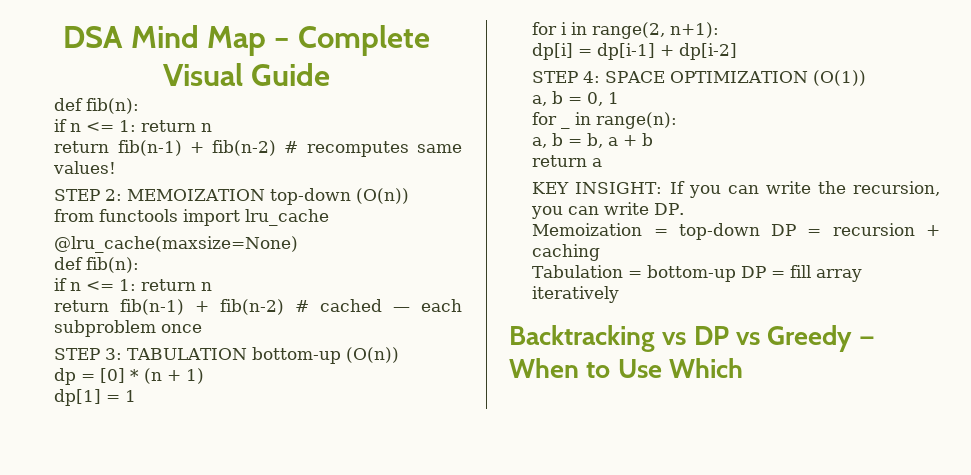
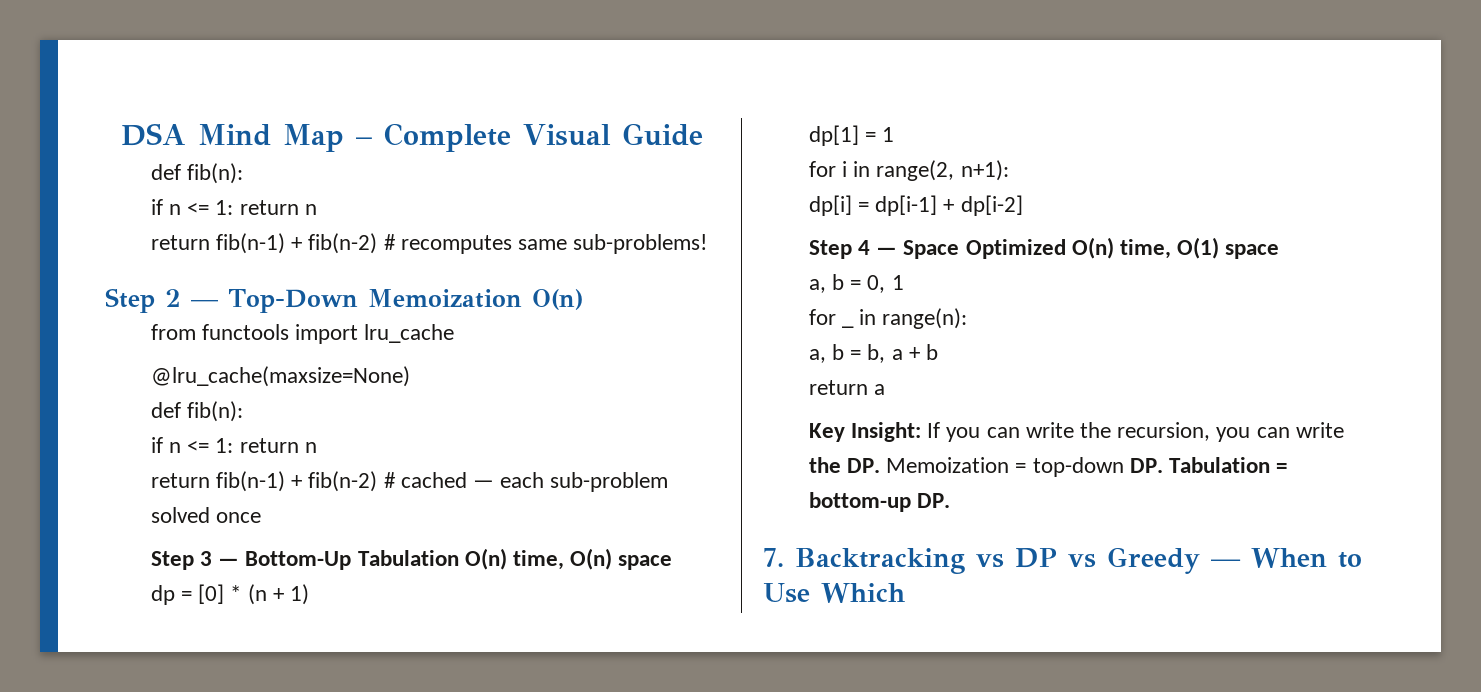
[53,161,117,174] [54,188,410,205] values! // STEP 2: MEMOIZATION top-down (O(n)) -> [573,234,708,254] [105,288,583,313] sub-problems! // Step 2 — Top-Down Memoization O(n)
[54,320,157,337] subproblem -> [550,472,669,492] [150,507,210,523] sub-problem solved
[54,347,400,364] STEP 3: TABULATION bottom-up (O(n)) -> [150,548,673,570] Step 3 — Bottom-Up Tabulation O(n) time, O(n) space
[532,70,867,86] STEP 4: SPACE OPTIMIZATION (O(1)) -> [808,237,1280,259] Step 4 — Space Optimized O(n) time, O(1) space
[532,182,663,194] KEY INSIGHT: -> [808,422,921,442] Key Insight:
[654,203,685,215] DP. // -> [808,457,880,473] the DP.
[771,223,940,236] [532,244,601,261] [532,265,863,282] [532,286,620,303] DP = recursion + caching // Tabulation = bottom-up DP = fill array iteratively // -> [1129,457,1288,473] [808,492,950,512] [763,548,784,567] DP. Tabulation = bottom-up DP. // 7.

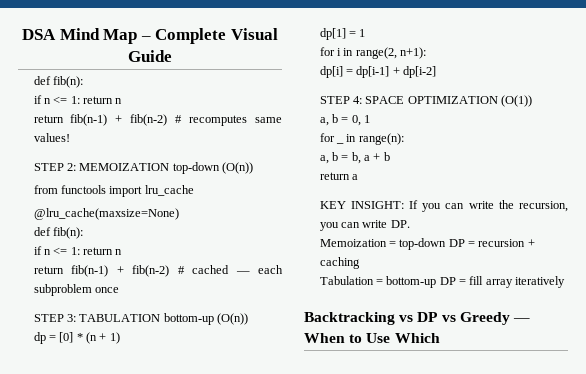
[573,234,708,254] [105,288,583,313] sub-problems! // Step 2 — Top-Down Memoization O(n) -> [33,133,70,142] [33,162,254,174] values! // STEP 2: MEMOIZATION top-down (O(n))
[550,472,669,492] [150,507,210,523] sub-problem solved -> [33,284,92,296] subproblem
[150,548,673,570] Step 3 — Bottom-Up Tabulation O(n) time, O(n) space -> [33,313,249,325] STEP 3: TABULATION bottom-up (O(n))
[808,237,1280,259] Step 4 — Space Optimized O(n) time, O(1) space -> [319,95,533,107] STEP 4: SPACE OPTIMIZATION (O(1))
[808,422,921,442] Key Insight: -> [319,201,404,209] KEY INSIGHT:
[808,457,880,473] the DP. -> [390,220,410,228] DP. //
[1129,457,1288,473] [808,492,950,512] [763,548,784,567] DP. Tabulation = bottom-up DP. // 7. -> [448,239,535,247] [319,257,360,269] [319,276,566,288] DP = recursion + caching // Tabulation = bottom-up DP = fill array iteratively //

